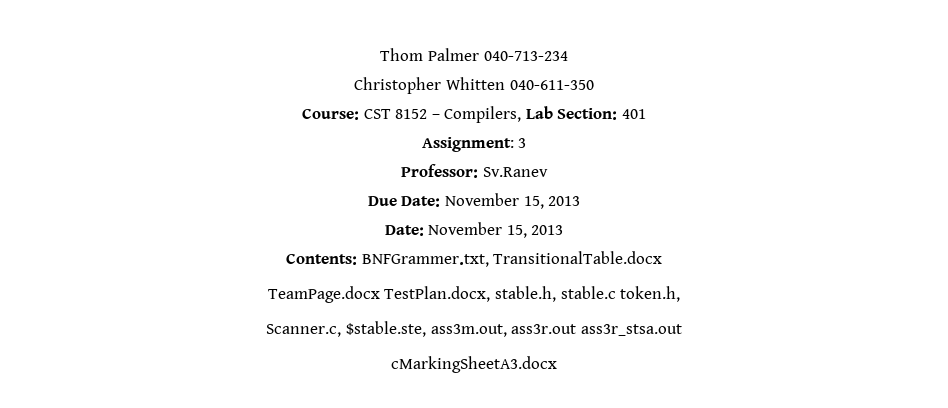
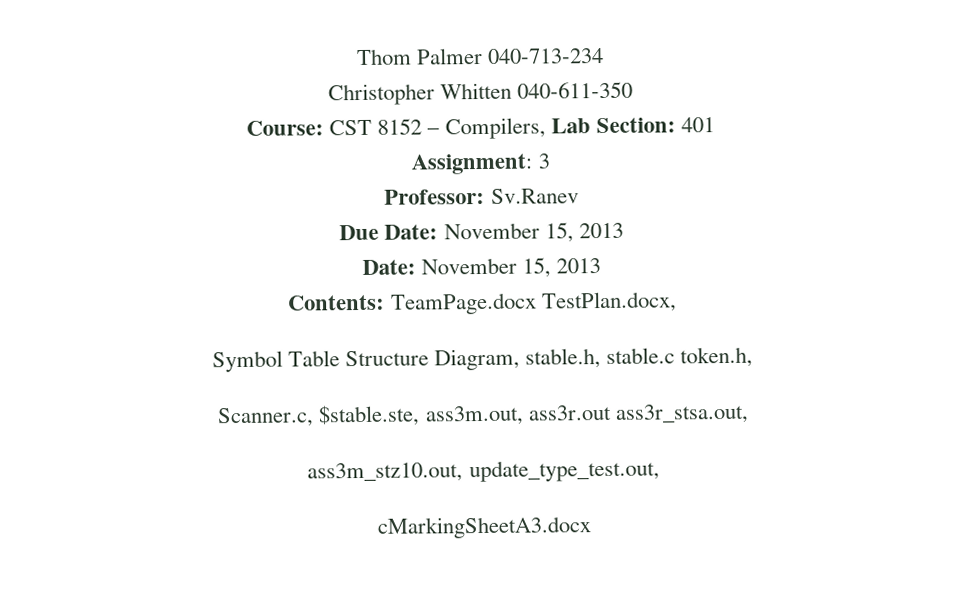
[361,251,663,267] BNFGrammer.txt, TransitionalTable.docx // -> (386, 302) none
(491, 294) none -> [211,348,520,373] // Symbol Table Structure Diagram,
[580,324,682,336] ass3r_stsa.out -> [614,403,749,424] [307,459,660,483] ass3r_stsa.out, // ass3m_stz10.out, update_type_test.out,

